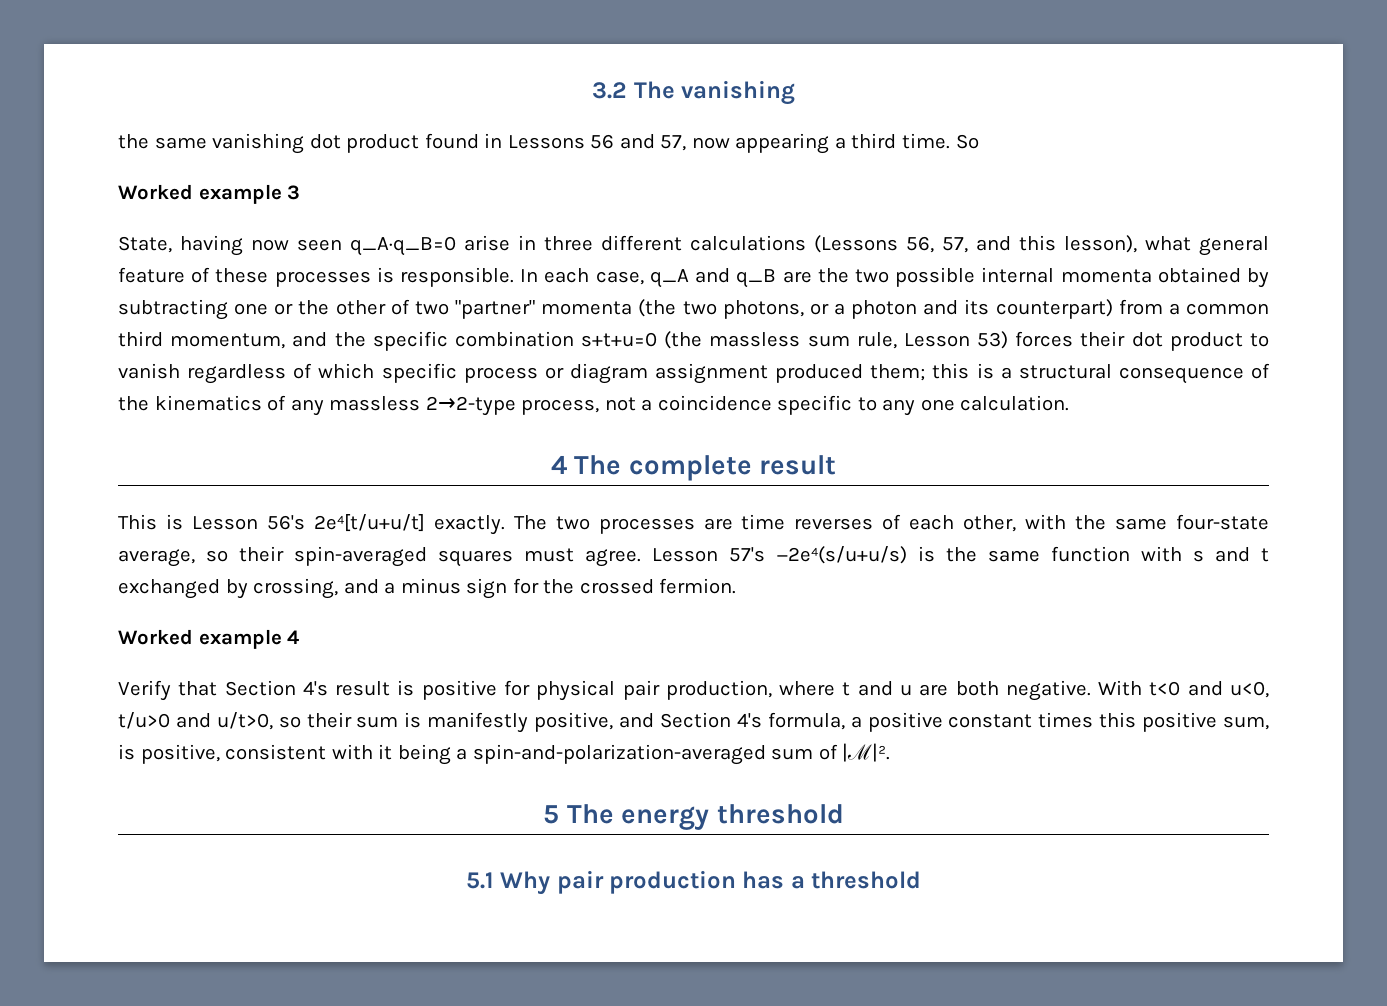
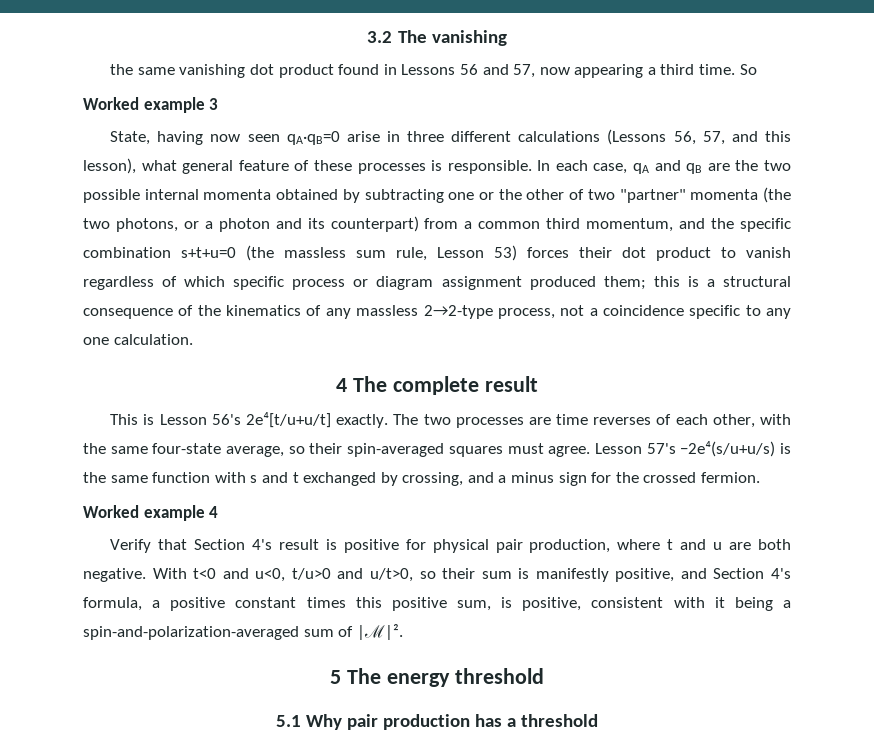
[350,236,456,256] q_A·q_B=0 -> [286,131,340,145] qA·qB=0
[649,268,777,288] q_A and q_B -> [633,160,703,174] qA and qB

